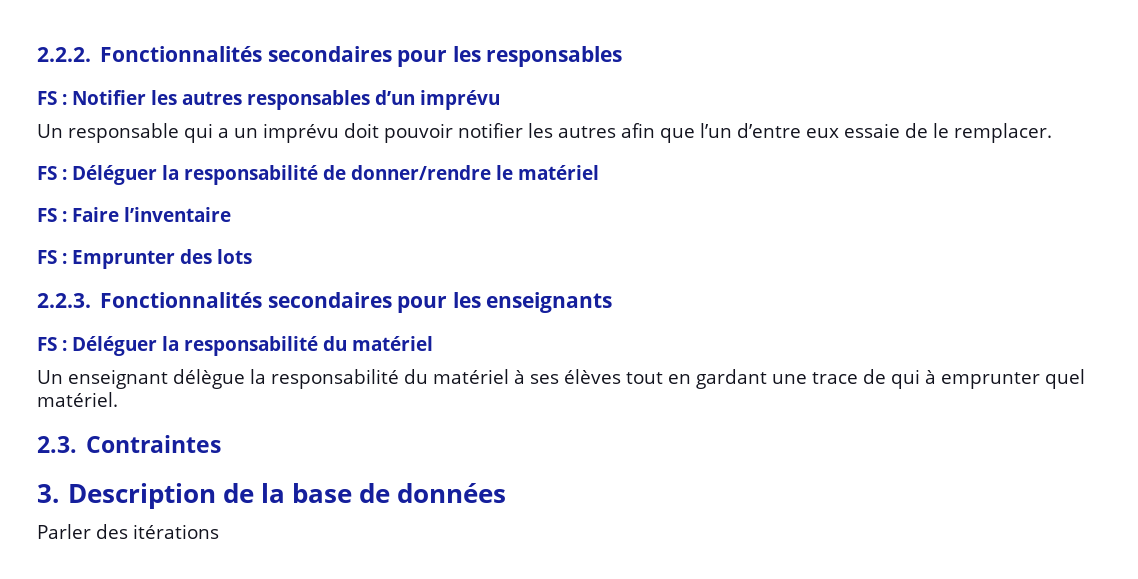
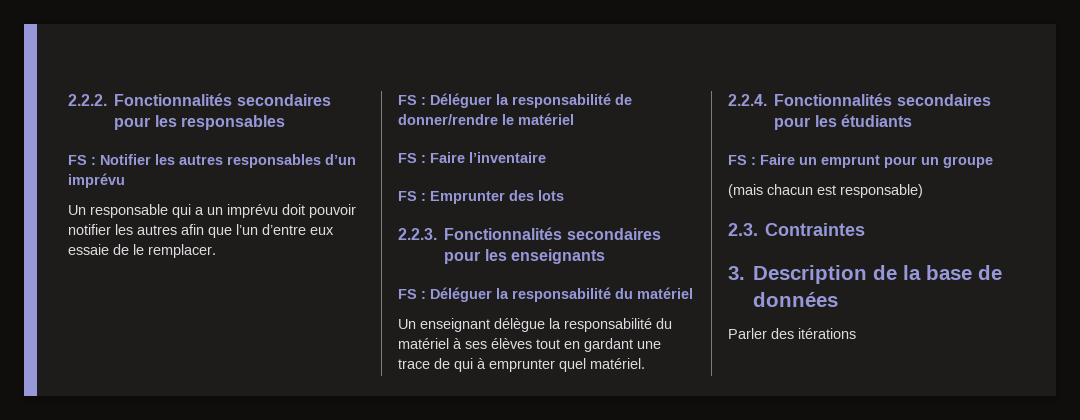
(118, 399) none -> [728,93,991,106] [774,114,912,130] [728,154,993,168] [728,184,923,198] // 2.2.4. Fonctionnalités secondaires pour les étudiants // FS : Faire un emprunt pour un groupe // (mais chacun est responsable)

